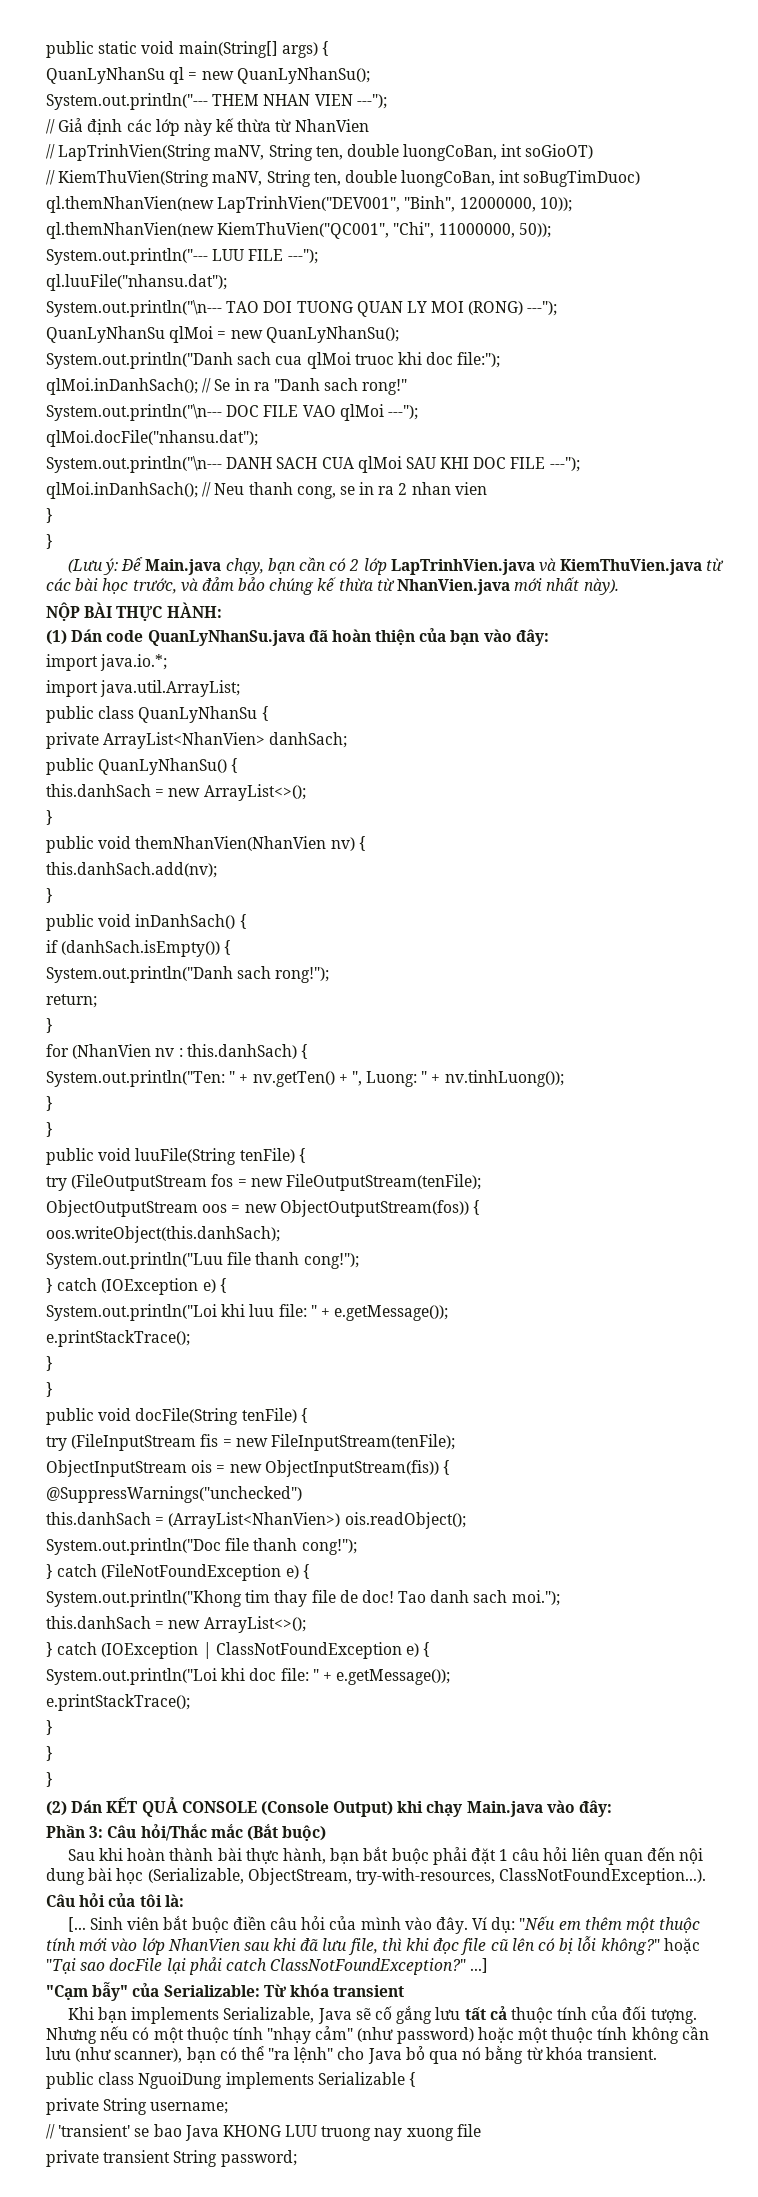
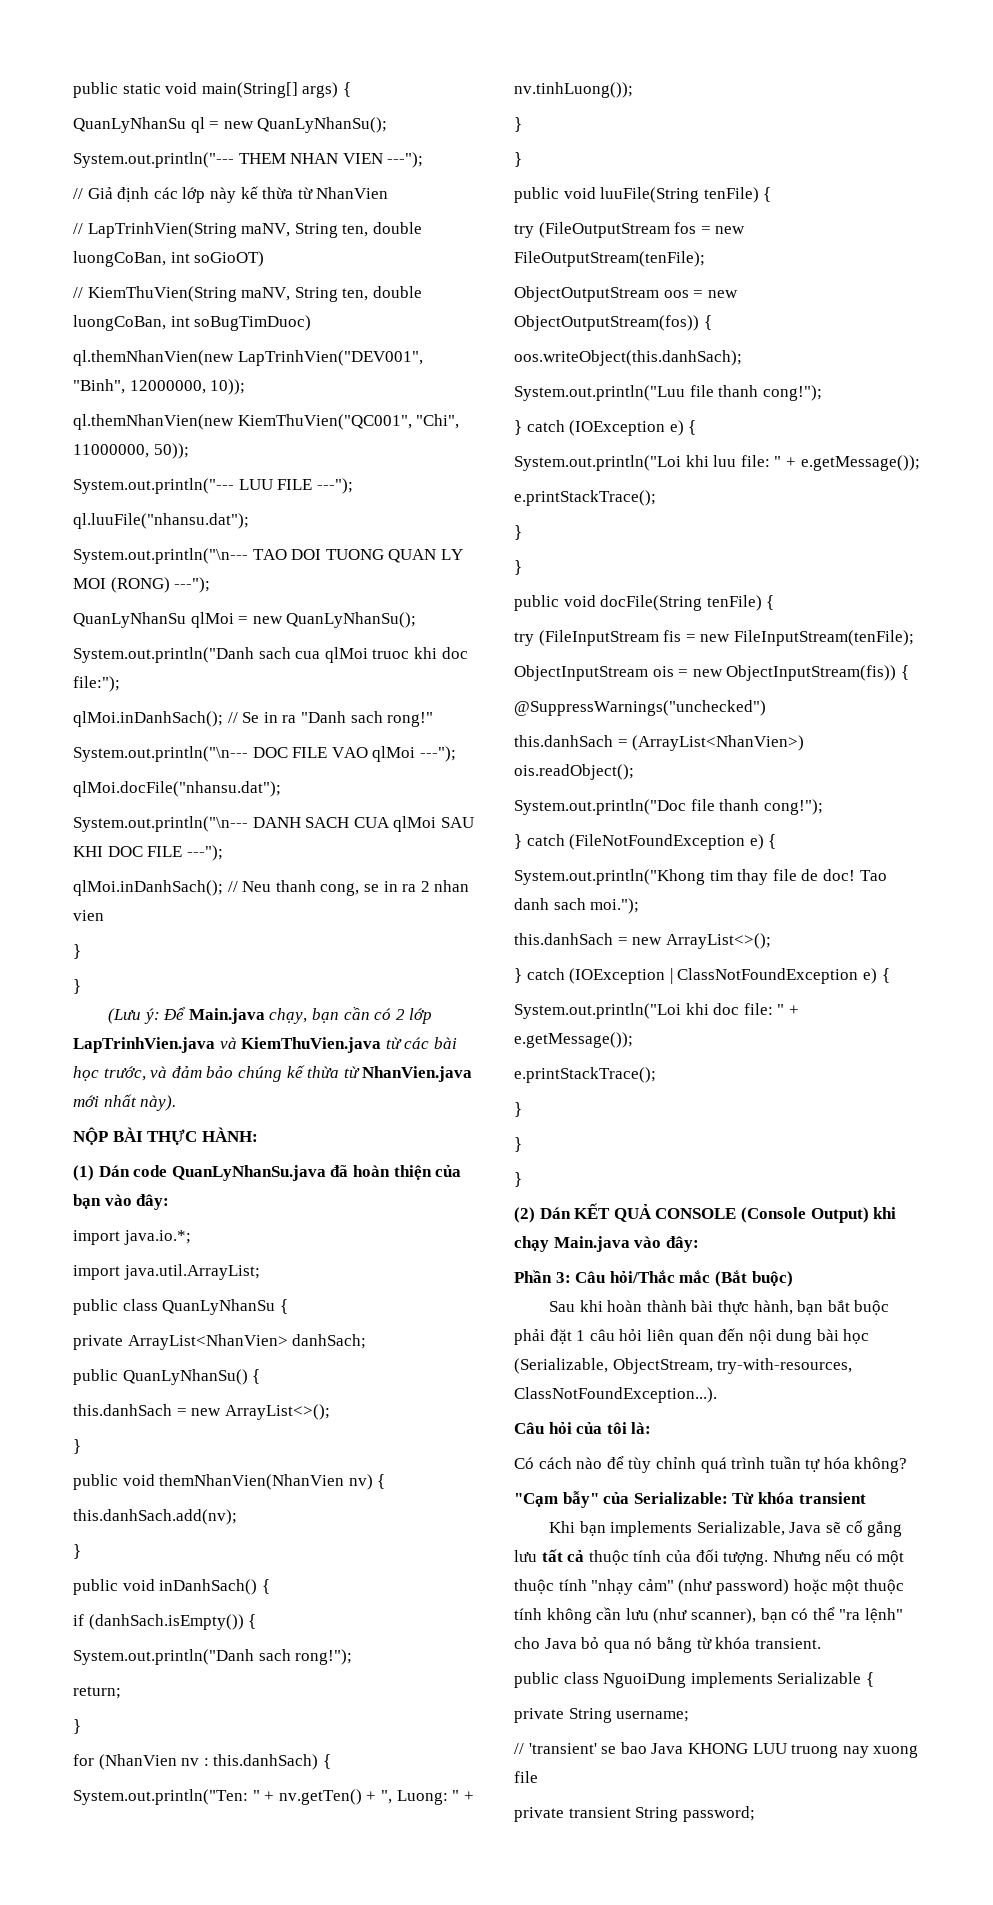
[67,1916,701,1934] [46,1936,700,1955] [46,1957,489,1975] [... Sinh viên bắt buộc điền câu hỏi của mình vào đây. Ví dụ: "Nếu em thêm một thuộc tính mới vào lớp NhanVien sau khi đã lưu file, thì khi đọc file cũ lên có bị lỗi không?" hoặc "Tại sao docFile lại phải catch ClassNotFoundException?" ...] -> [514,1456,908,1473] Có cách nào để tùy chỉnh quá trình tuần tự hóa không?

